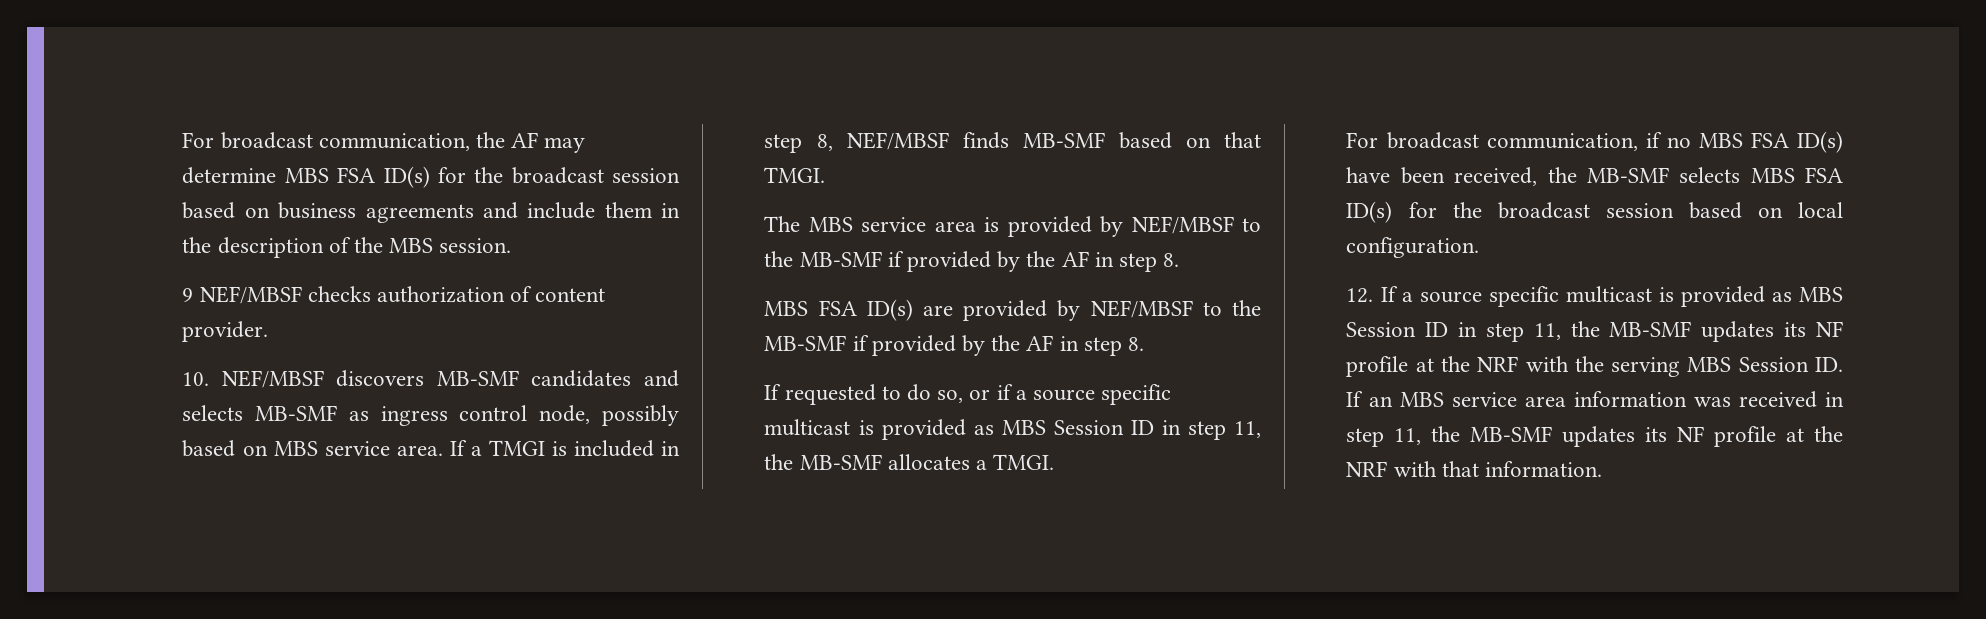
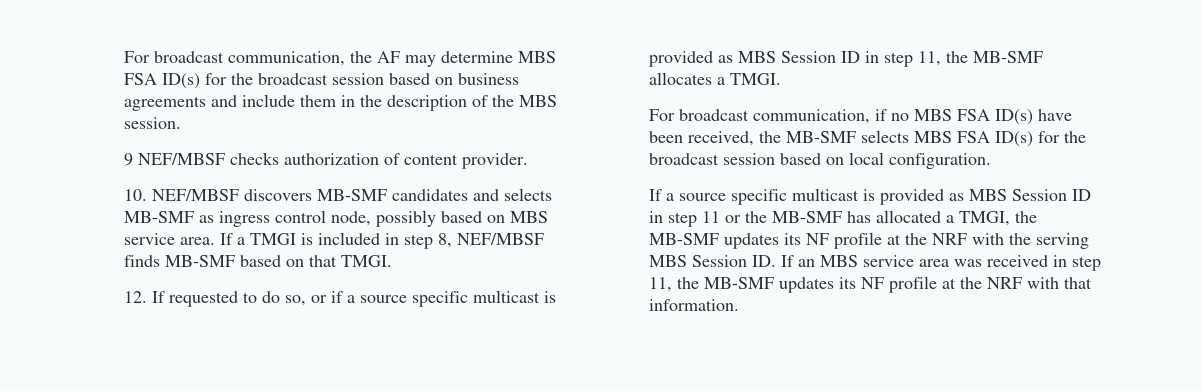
[764,216,1261,237] [764,251,1180,272] [764,299,1261,321] [764,335,1145,356] The MBS service area is provided by NEF/MBSF to the MB-SMF if provided by the AF in step 8. // MBS FSA ID(s) are provided by NEF/MBSF to the MB-SMF if provided by the AF in step 8. // -> [123,291,147,303] 12.
[1346,288,1374,303] 12. -> (991, 161) none
[1533,323,1561,340] 11, -> [701,210,1010,226] 11 or the MB-SMF has allocated a TMGI,
[1573,391,1687,407] information -> (949, 263) none

